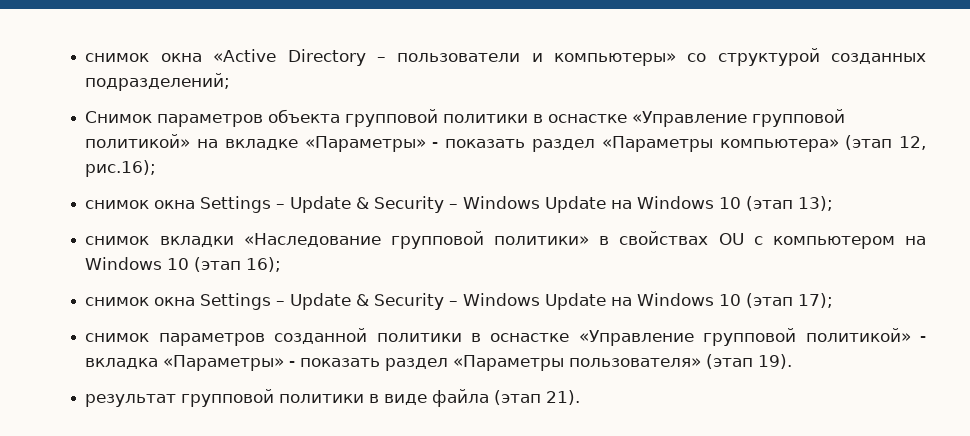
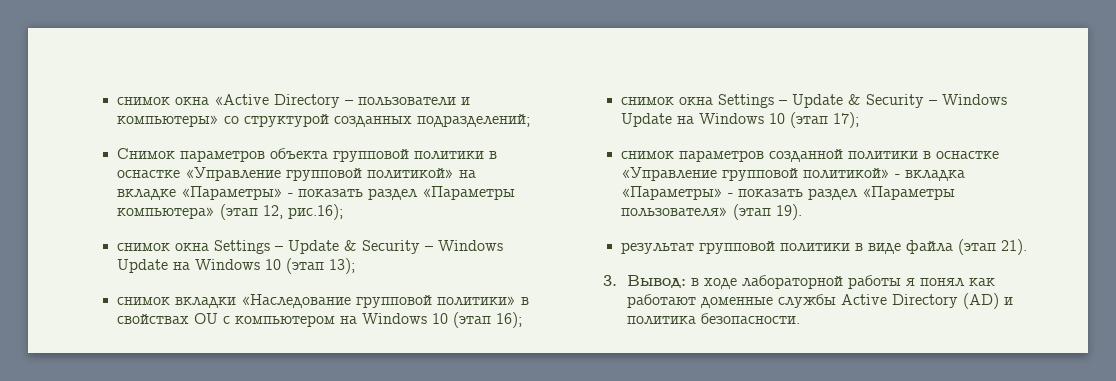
(581, 397) none -> [603,275,995,289] [626,293,1013,309] [626,313,800,325] // 3. Вывод: в ходе лабораторной работы я понял как работают доменные службы Active Directory (AD) и политика безопасности.

